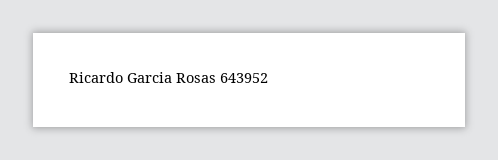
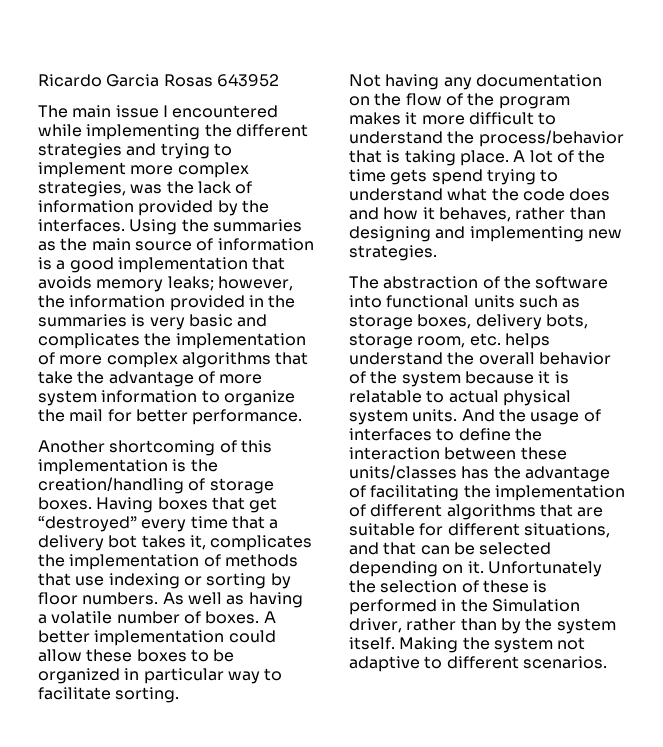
(268, 78) none -> [38,105,279,118] [38,124,308,140] [38,143,232,159] [38,162,249,178] [38,181,253,197] [38,200,269,216] [38,219,302,235] [38,238,314,251] [38,257,286,273] [38,276,293,292] [38,295,296,311] [38,314,268,330] [38,333,306,349] [38,352,309,368] [38,371,263,387] [38,390,295,406] [38,409,303,425] [38,440,272,456] [38,459,218,475] [38,477,274,494] [38,497,278,513] [38,516,279,532] [38,535,313,551] [38,554,298,570] [38,573,291,589] [38,592,303,608] [38,611,276,624] [38,630,276,646] [38,649,235,662] [38,668,283,684] [38,687,180,703] [349,74,602,90] [349,93,570,109] [349,112,557,125] [349,130,624,147] [349,150,606,166] [349,169,559,185] [349,188,611,201] [349,207,606,222] [349,226,622,242] [349,245,437,261] [349,276,609,289] [349,295,581,308] [349,314,588,330] [349,333,550,349] [349,352,611,365] [349,371,569,387] [349,390,571,406] [349,409,601,425] [349,428,542,441] [349,447,567,460] [349,465,610,482] [349,485,625,501] [349,504,604,520] [349,523,610,538] [349,542,552,555] [349,561,602,577] [349,580,548,593] [349,599,580,615] [349,618,616,634] [349,637,586,653] [349,656,607,672] // The main issue I encountered while implementing the different strategies and trying to implement more complex strategies, was the lack of information provided by the interfaces. Using the summaries as the main source of information is a good implementation that avoids memory leaks; however, the information provided in the summaries is very basic and complicates the implementation of more complex algorithms that take the advantage of more system information to organize the mail for better performance. // Another shortcoming of this implementation is the creation/handling of storage boxes. Having boxes that get “destroyed” every time that a delivery bot takes it, complicates the implementation of methods that use indexing or sorting by floor numbers. As well as having a volatile number of boxes. A better implementation could allow these boxes to be organized in particular way to facilitate sorting. // Not having any documentation on the flow of the program makes it more difficult to understand the process/behavior that is taking place. A lot of the time gets spend trying to understand what the code does and how it behaves, rather than designing and implementing new strategies. // The abstraction of the software into functional units such as storage boxes, delivery bots, storage room, etc. helps understand the overall behavior of the system because it is relatable to actual physical system units. And the usage of interfaces to define the interaction between these units/classes has the advantage of facilitating the implementation of different algorithms that are suitable for different situations, and that can be selected depending on it. Unfortunately the selection of these is performed in the Simulation driver, rather than by the system itself. Making the system not adaptive to different scenarios.

